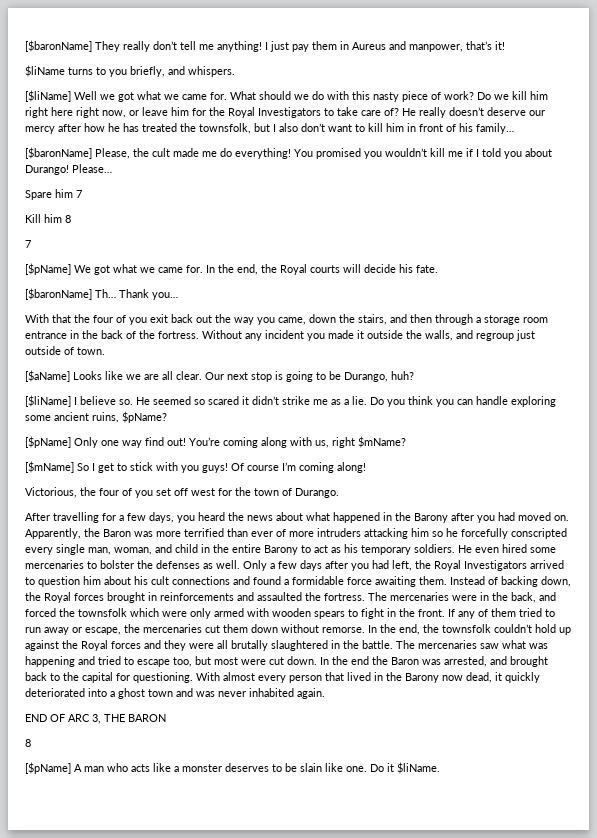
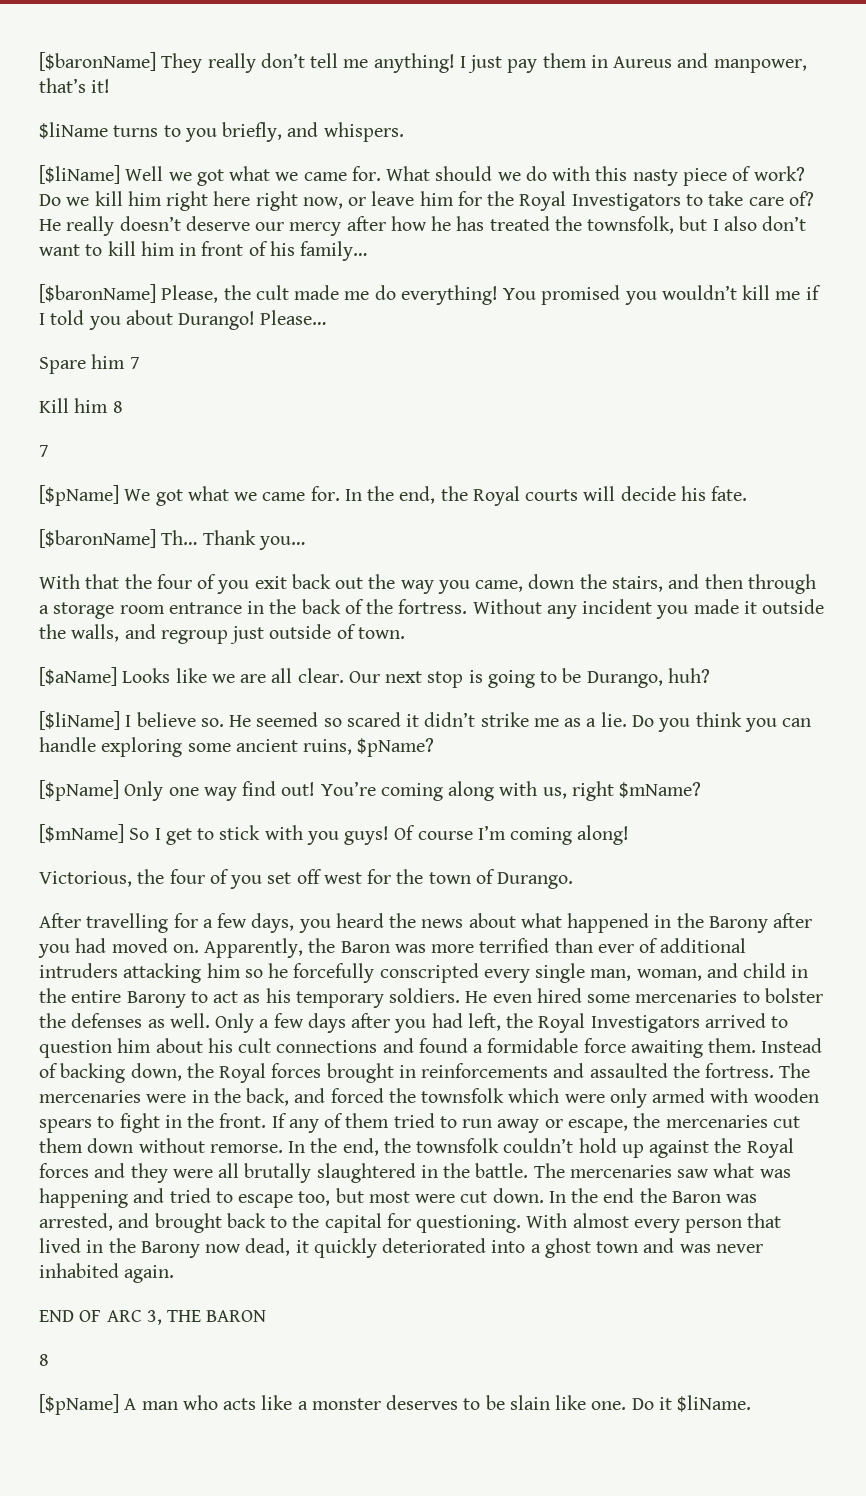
[289,531,314,537] more -> [660,938,747,953] additional

